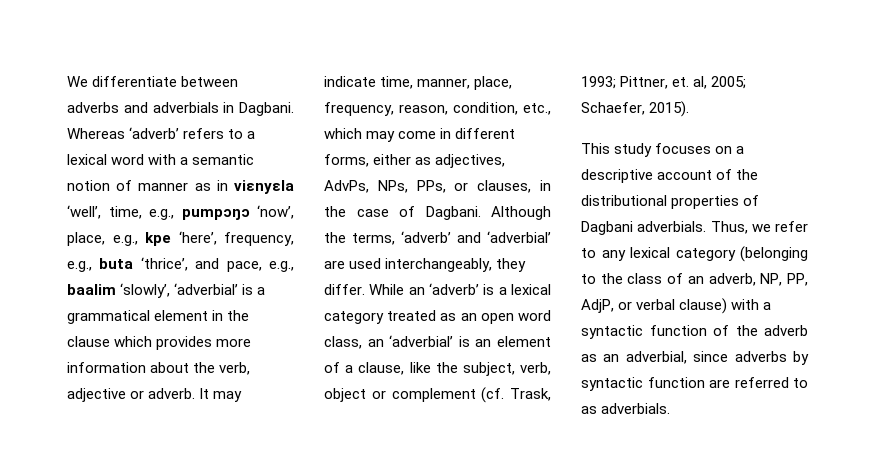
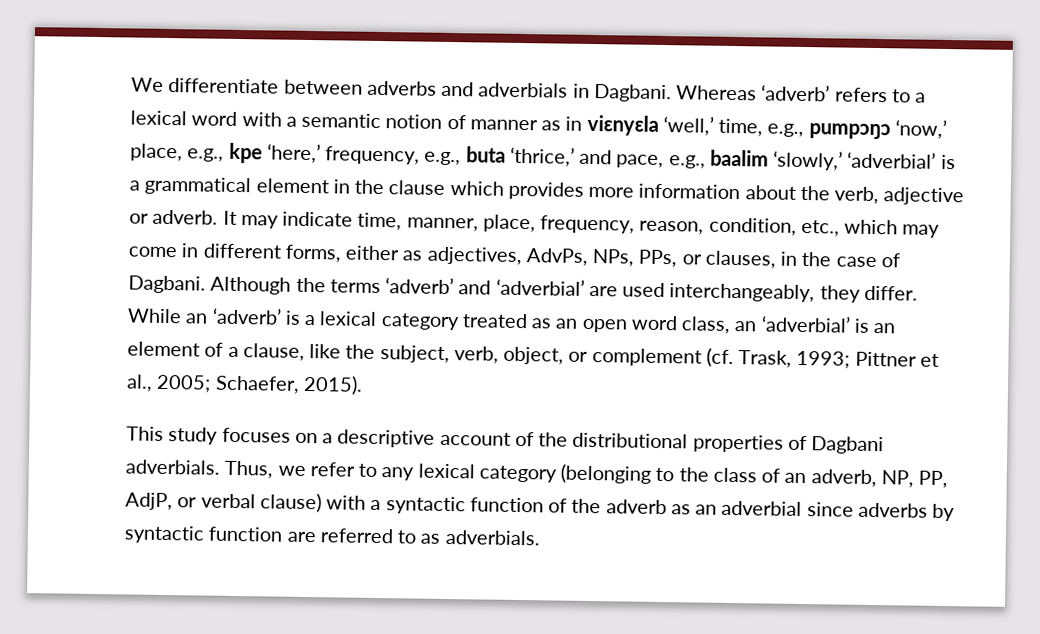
[67,205,101,219] ‘well’, -> [662,115,714,136] ‘well,’
[257,205,294,219] ‘now’, -> [894,119,947,140] ‘now,’
[178,231,217,245] ‘here’, -> [266,143,321,164] ‘here,’
[140,257,188,271] ‘thrice’, -> [509,146,575,167] ‘thrice,’
[120,283,171,298] ‘slowly’, -> [773,150,844,171] ‘slowly,’
[352,233,395,245] terms, -> [329,279,381,294] terms
[324,388,366,402] object -> [503,346,565,365] object,
[620,76,708,89] Pittner, et. al, -> [854,351,939,367] [126,374,153,392] Pittner et al.,
[625,351,687,364] adverbial, -> [721,500,803,517] adverbial

